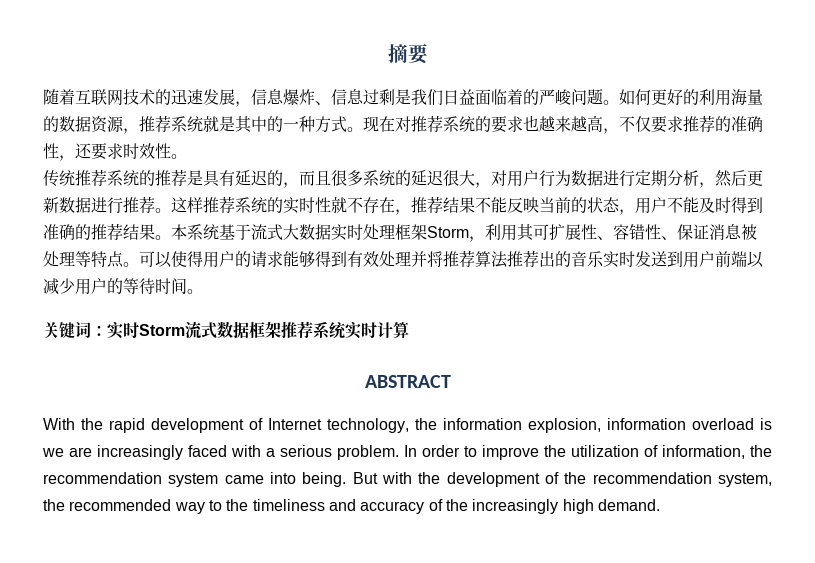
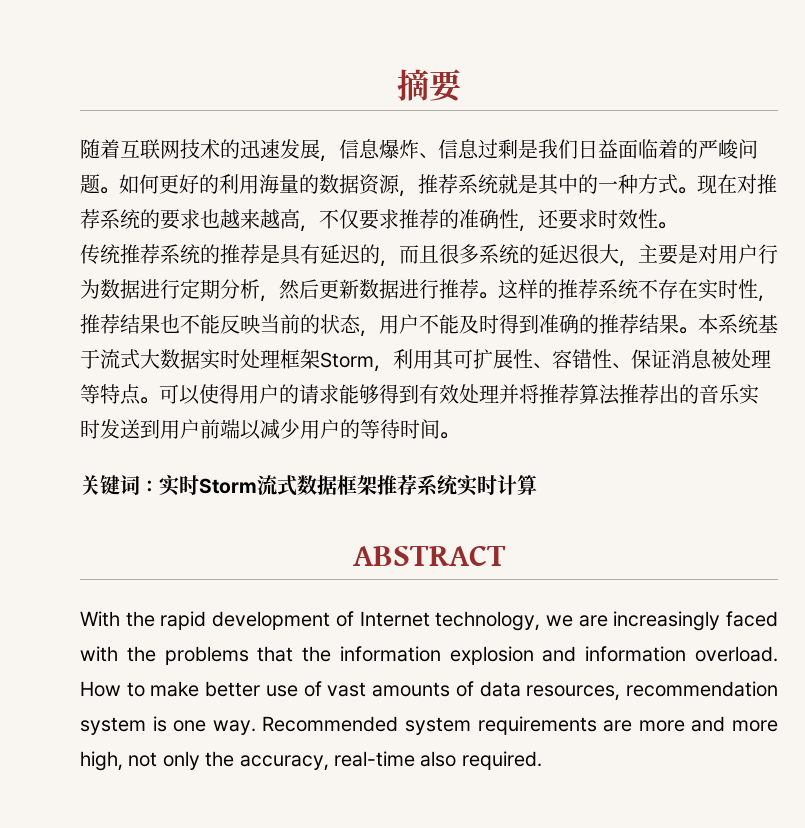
(491, 185) none -> [638,244,698,265] 主要是
[203,196,395,214] 推荐系统的实时性就不存在 -> [538,279,758,300] 的推荐系统不存在实时性
(475, 205) none -> [160,314,180,333] 也
[415,418,772,433] the information explosion, information overload is -> (541, 621) none
[266,445,772,460] [43,472,772,487] [43,499,660,514] a serious problem. In order to improve the utilization of information, the recommendation system came into being. But with the development of the recommendation system, the recommended way to the timeliness and accuracy of the increasingly high demand. -> [126,646,778,665] [80,681,779,701] [80,716,779,735] [80,751,542,771] the problems that the information explosion and information overload. How to make better use of vast amounts of data resources, recommendation system is one way. Recommended system requirements are more and more high, not only the accuracy, real-time also required.

